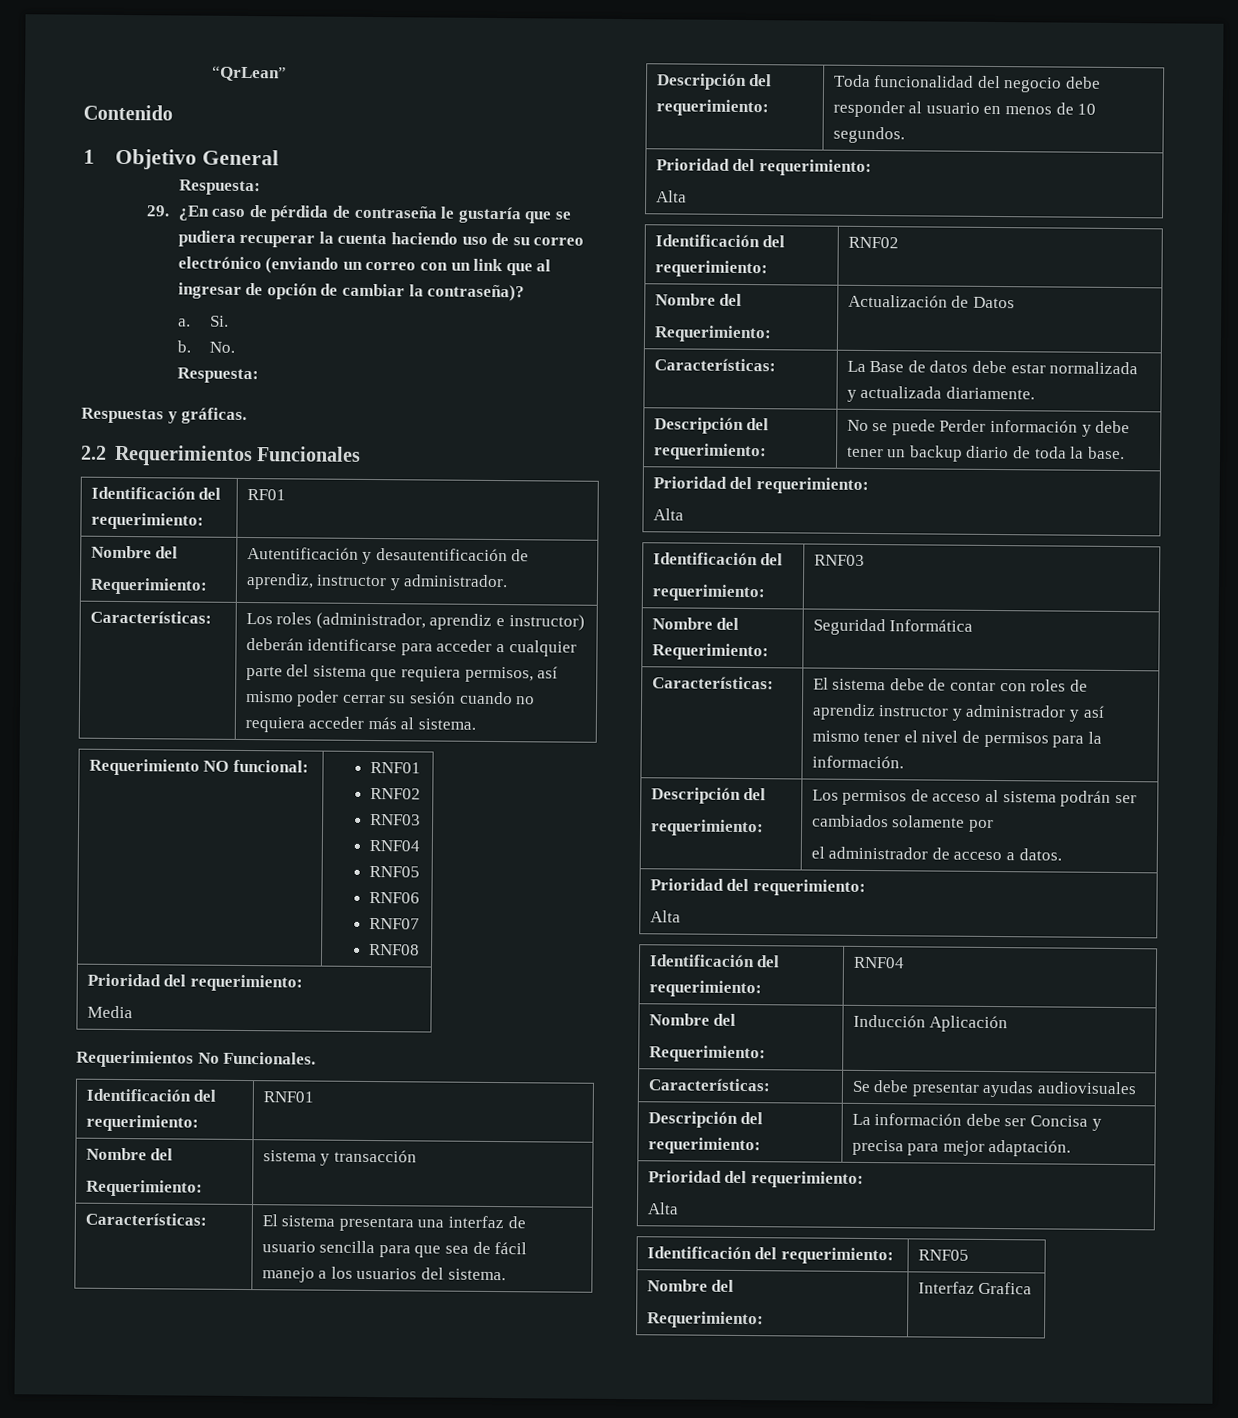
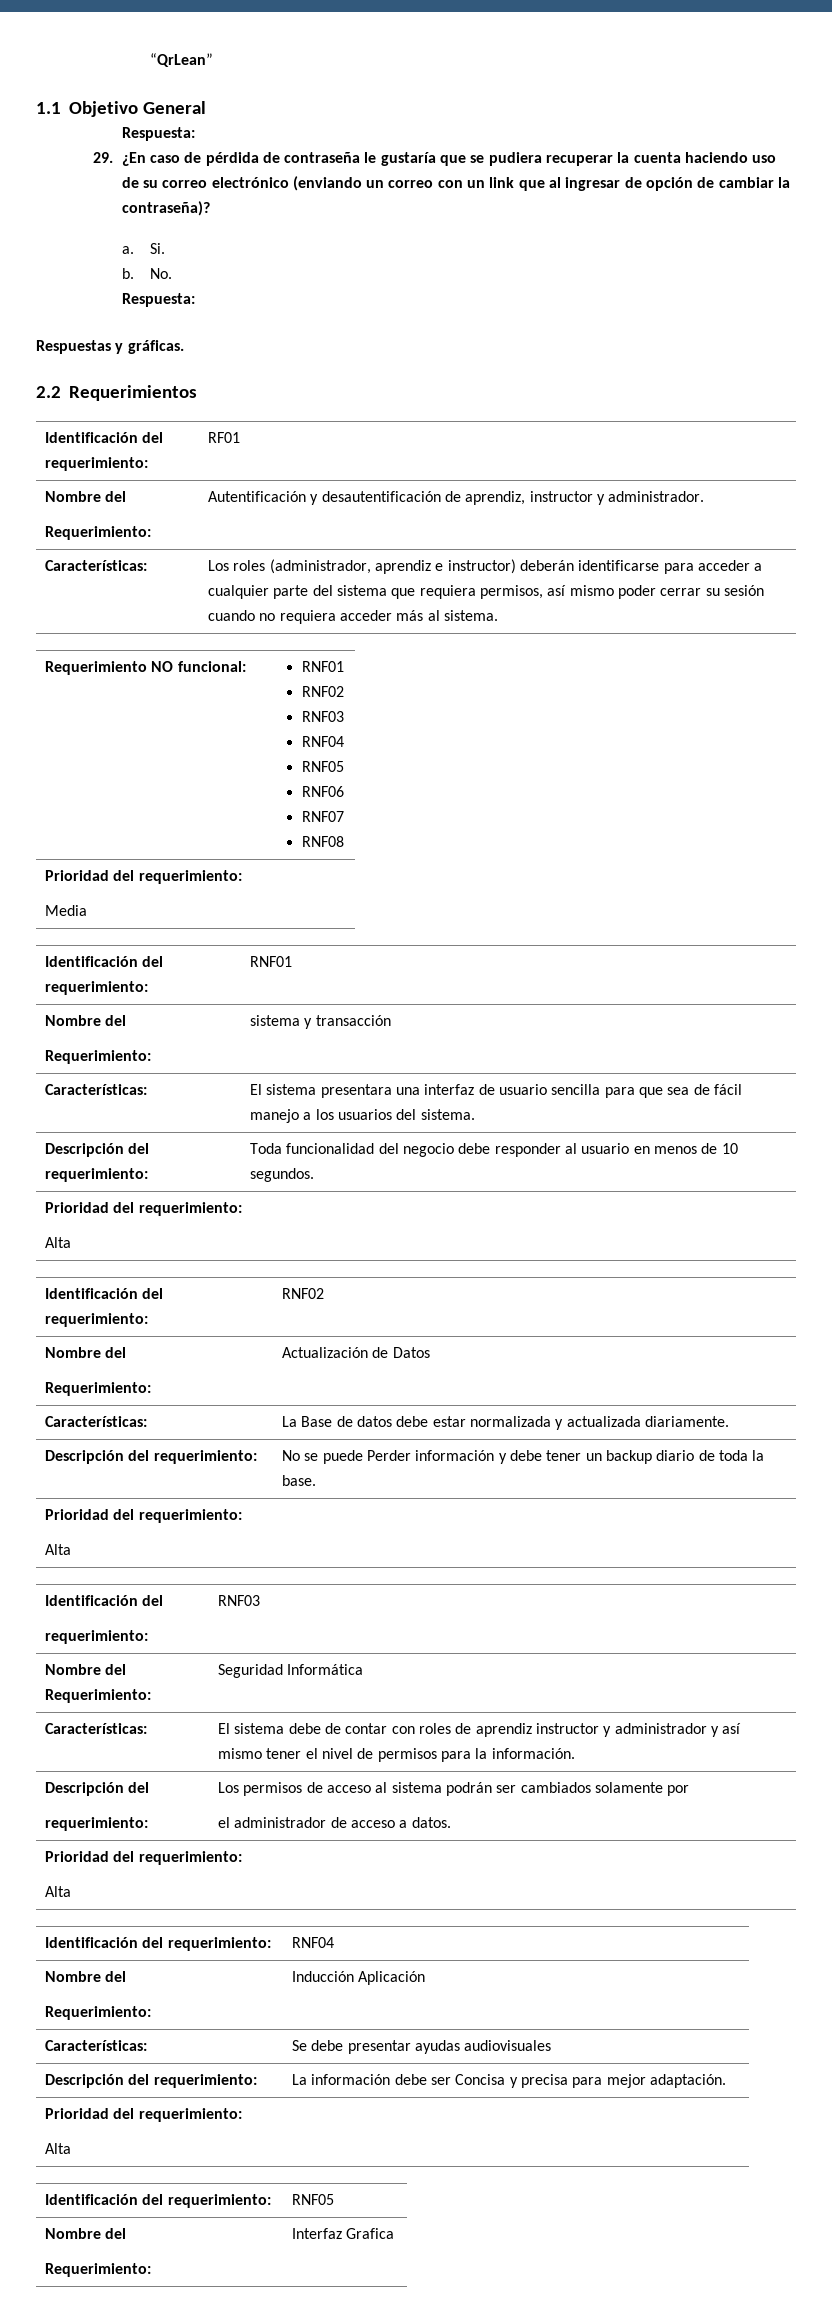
[83,104,173,121] [83,149,95,164] Contenido // 1 -> [36,102,61,114] 1.1
[255,446,361,462] Funcionales -> (197, 393) none
[76,1050,317,1068] // Requerimientos No Funcionales. -> (88, 910) none

